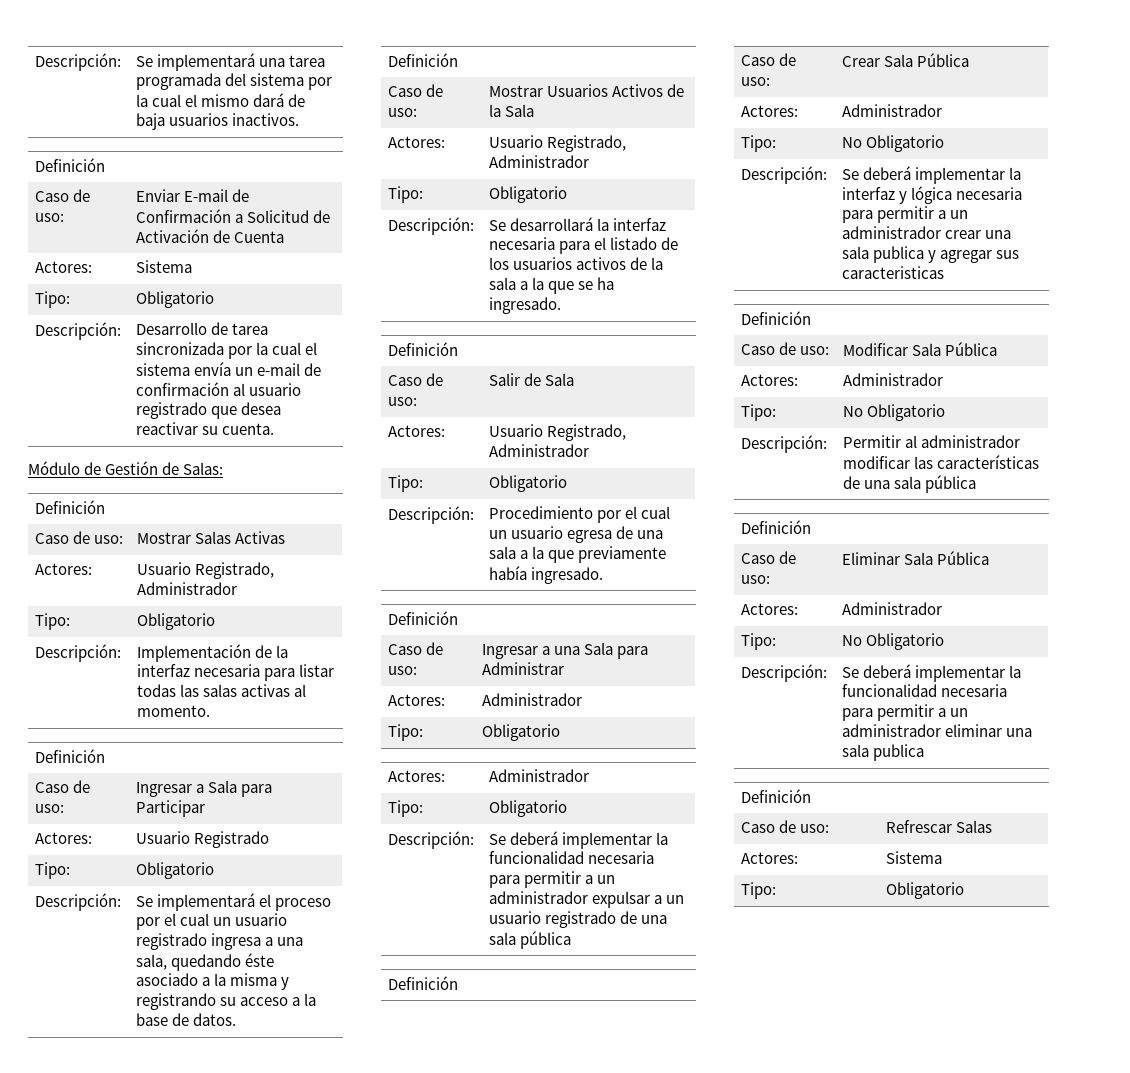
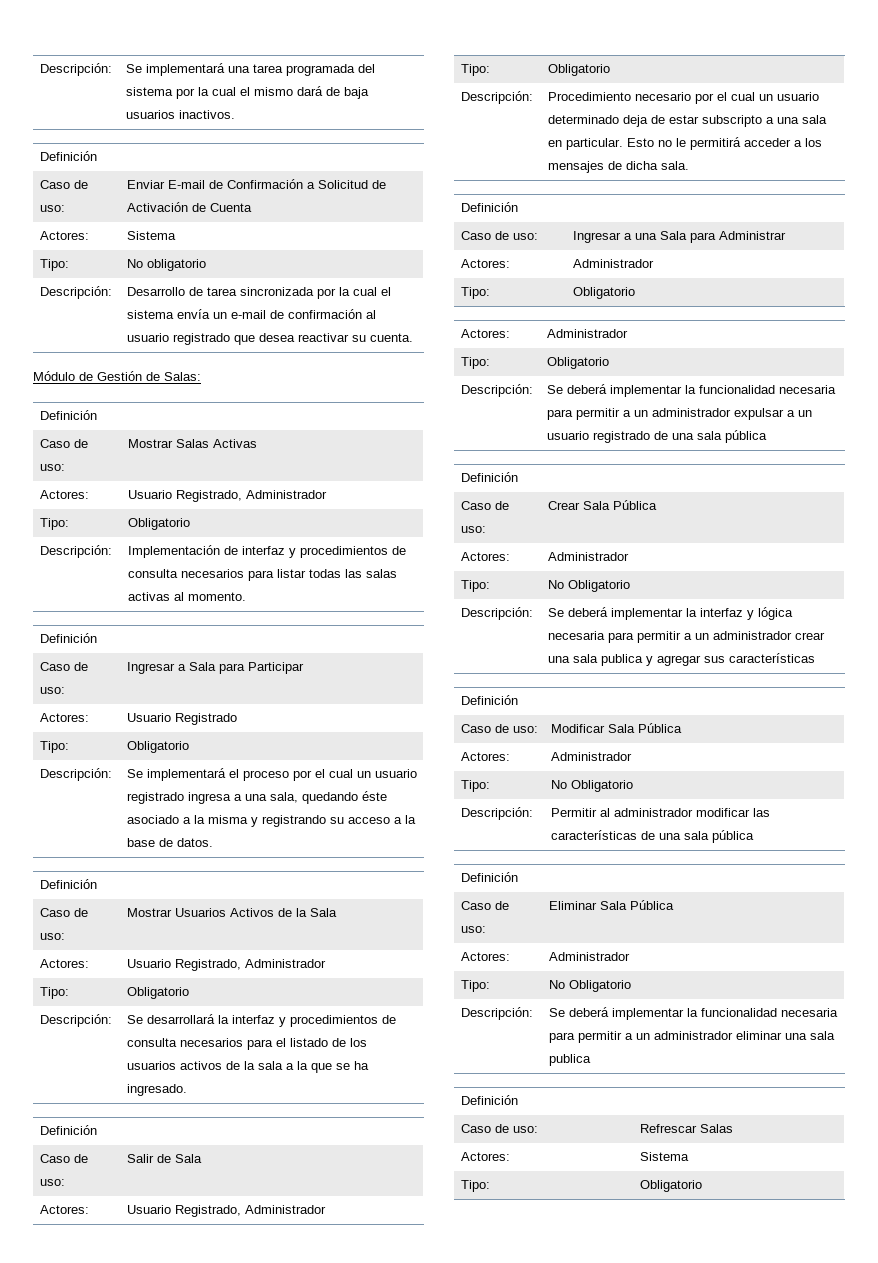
[136,291,215,308] Obligatorio -> [126,259,206,271] No obligatorio
[276,645,289,658] [137,664,261,677] la interfaz necesaria -> [241,546,406,558] [127,569,244,578] interfaz y procedimientos de consulta necesarios
[489,237,556,250] necesaria -> [278,1015,396,1027] [126,1038,243,1047] y procedimientos de consulta necesarios
[597,506,671,523] [489,526,664,543] [489,546,667,563] [489,566,604,584] por el cual un usuario egresa de una sala a la que previamente había ingresado. -> [634,92,819,104] [547,115,827,127] [547,137,822,150] [547,161,689,173] necesario por el cual un usuario determinado deja de estar subscripto a una sala en particular. Esto no le permitirá acceder a los mensajes de dicha sala.
[842,266,945,279] caracteristicas -> [728,653,815,663] características

